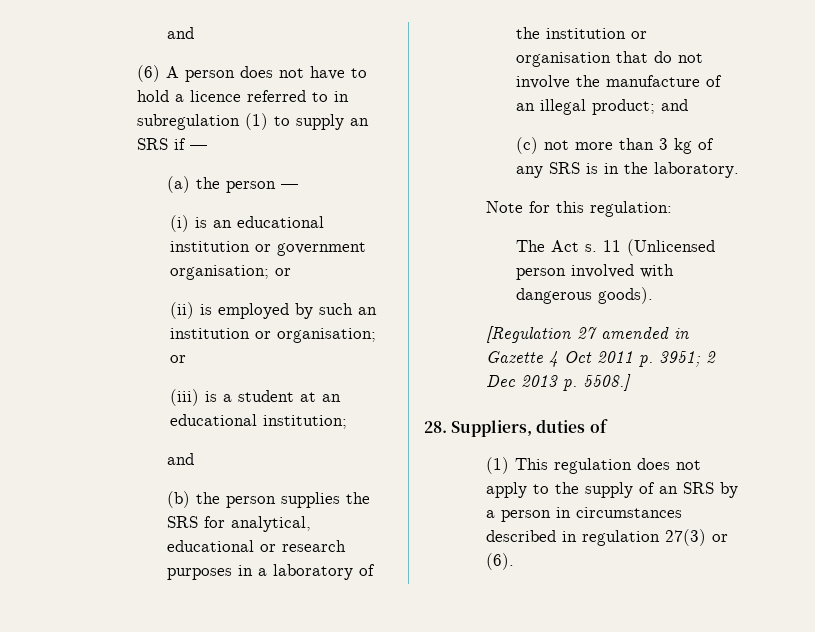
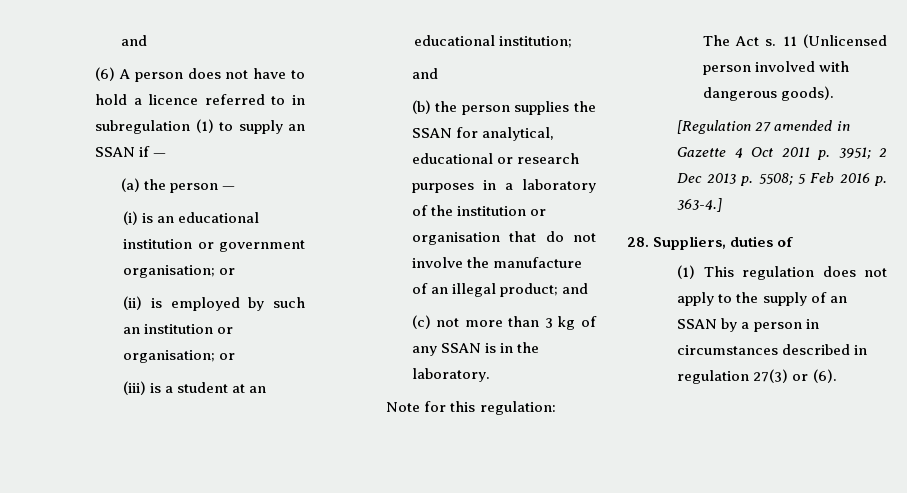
[136,138,168,150] SRS -> [95,147,136,157] SSAN
[167,516,199,528] SRS -> [411,128,452,138] SSAN
[549,162,581,174] SRS -> [440,343,481,353] SSAN
[582,374,631,391] 5508.] -> [758,172,887,186] [677,198,723,212] 5508; 5 Feb 2016 p. 363-4.]
[682,482,714,494] SRS -> [677,319,718,329] SSAN

